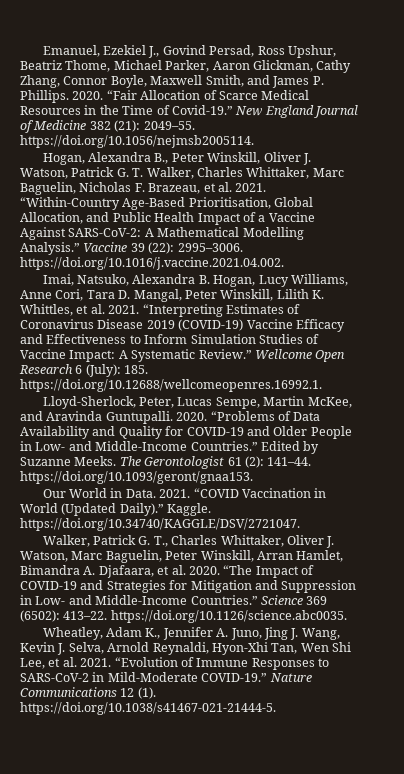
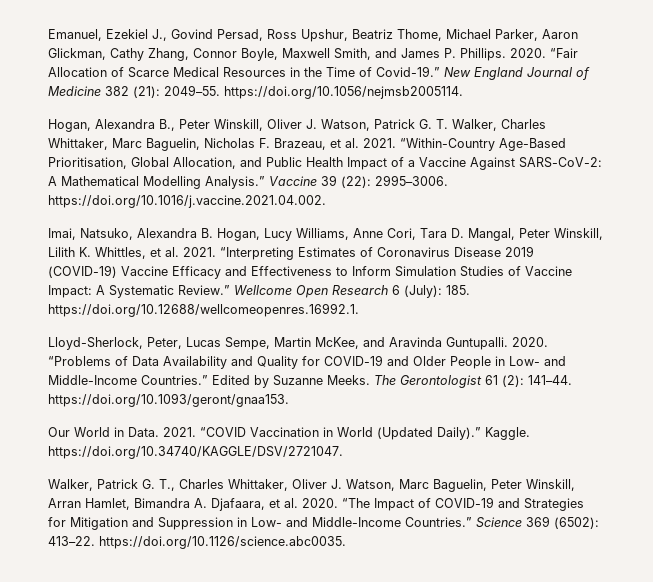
[42,627,340,640] [20,642,351,655] [20,657,329,670] [20,672,312,682] [20,687,156,699] [20,702,276,715] // Wheatley, Adam K., Jennifer A. Juno, Jing J. Wang, Kevin J. Selva, Arnold Reynaldi, Hyon-Xhi Tan, Wen Shi Lee, et al. 2021. “Evolution of Immune Responses to SARS-CoV-2 in Mild-Moderate COVID-19.” Nature Communications 12 (1). https://doi.org/10.1038/s41467-021-21444-5. -> (346, 542) none

